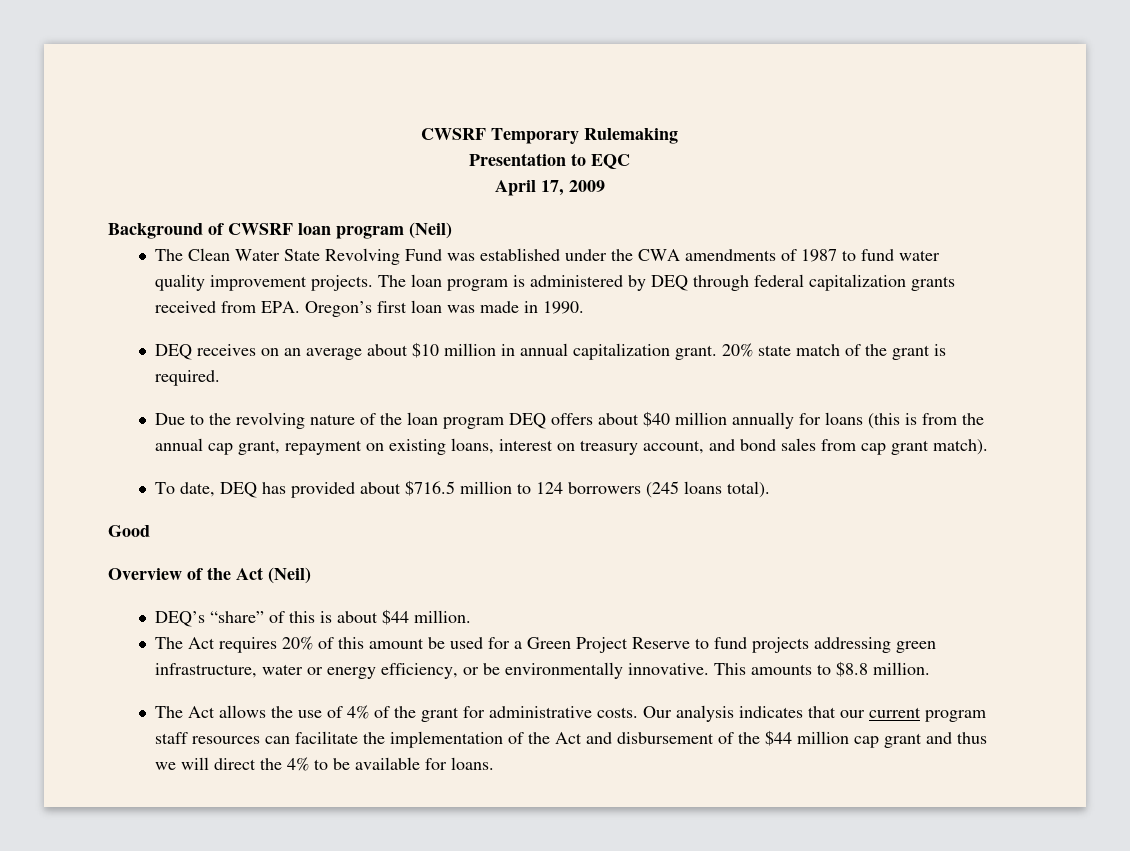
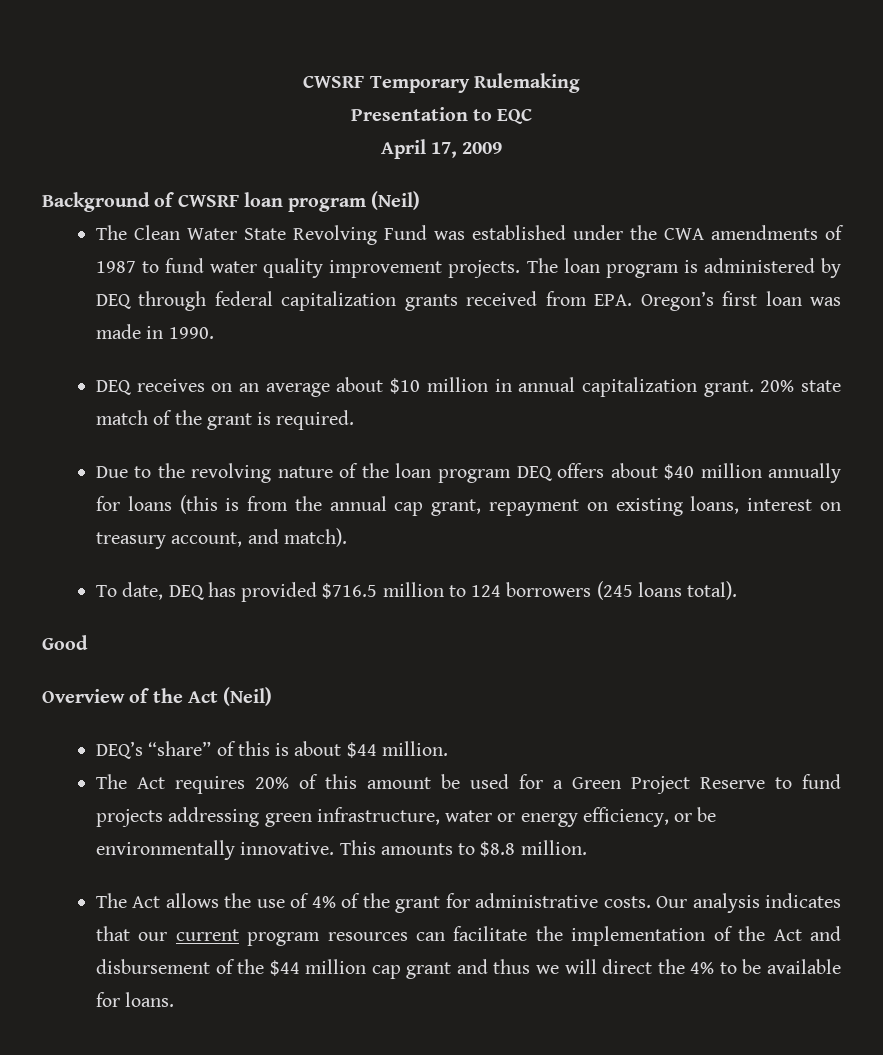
[740,438,930,455] bond sales from cap grant -> (279, 536) none
[360,482,402,494] about -> (318, 592) none
[155,732,189,744] staff -> (321, 939) none

